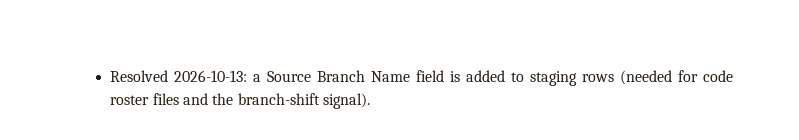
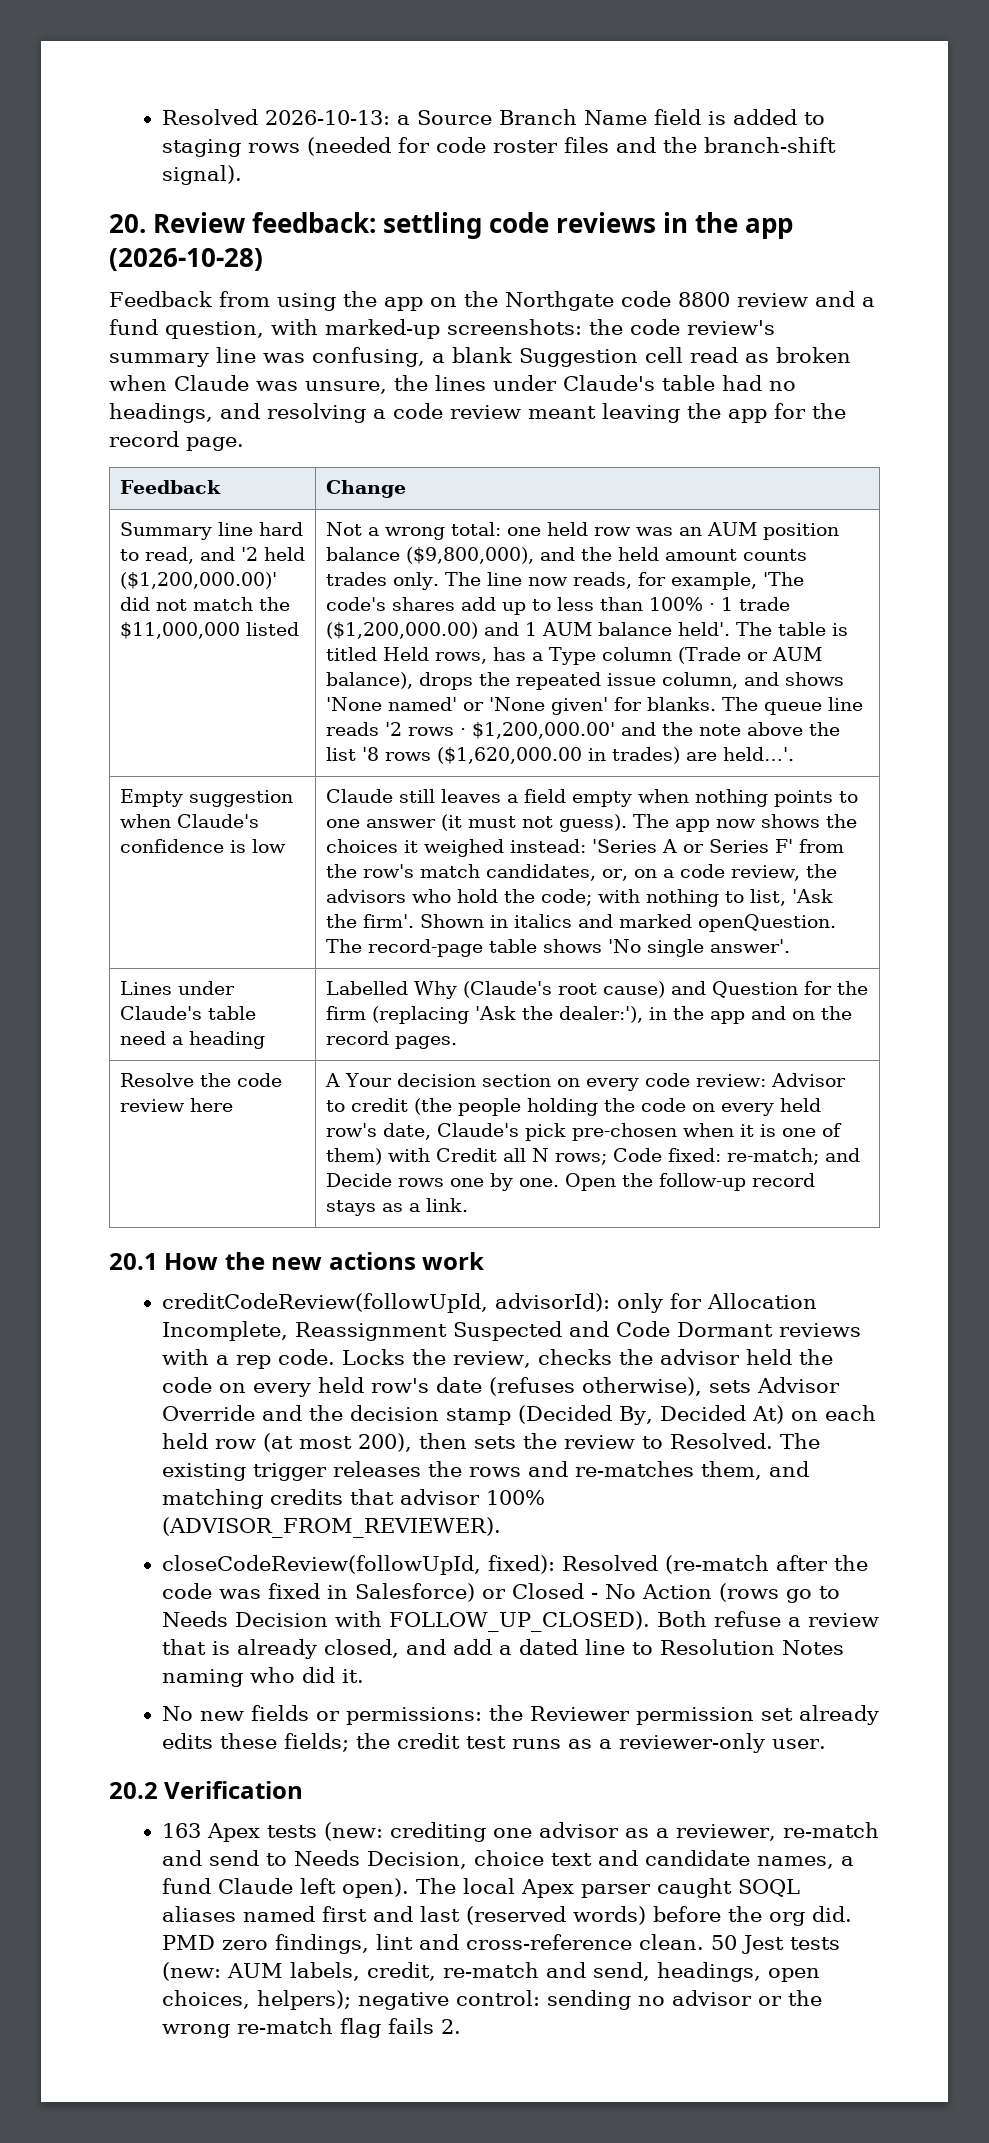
(371, 101) none -> [109,212,794,239] [109,248,263,271] [109,291,875,311] [109,319,775,339] [109,347,851,367] [109,375,796,394] [109,403,846,423] [109,431,244,451] [119,480,221,494] [325,480,406,498] [119,522,303,540] [119,547,305,564] [119,572,277,589] [119,597,290,611] [119,622,299,639] [325,522,839,540] [325,547,807,564] [325,572,804,590] [325,597,790,615] [325,622,848,639] [325,647,822,665] [325,672,844,690] [325,697,863,715] [325,722,840,739] [325,747,794,764] [119,789,293,807] [119,814,259,828] [119,839,286,853] [325,789,858,807] [325,814,857,832] [325,839,844,857] [325,864,838,881] [325,889,833,907] [325,914,836,932] [325,939,790,957] [119,981,235,995] [119,1006,256,1020] [119,1031,265,1049] [325,981,868,999] [325,1006,852,1024] [325,1031,457,1049] [119,1073,282,1087] [119,1098,233,1112] [324,1073,846,1091] [325,1098,821,1116] [325,1123,842,1141] [325,1148,860,1165] [325,1173,815,1191] [325,1198,468,1216] [109,1252,485,1270] [162,1293,818,1313] [162,1321,862,1341] [162,1349,834,1369] [162,1377,841,1397] [162,1405,877,1425] [162,1433,821,1452] [162,1461,810,1481] [162,1489,546,1509] [162,1517,502,1538] [162,1555,869,1575] [162,1583,841,1603] [162,1611,880,1632] [162,1639,845,1659] [162,1667,365,1687] [162,1705,880,1725] [162,1733,827,1753] [109,1781,304,1799] [162,1822,880,1842] [162,1850,855,1869] [162,1878,801,1898] [162,1906,853,1926] [162,1934,841,1954] [162,1962,821,1982] [162,1990,823,2010] [162,2018,462,2038] // 20. Review feedback: settling code reviews in the app (2026-10-28) // Feedback from using the app on the Northgate code 8800 review and a fund question, with marked-up screenshots: the code review's summary line was confusing, a blank Suggestion cell read as broken when Claude was unsure, the lines under Claude's table had no headings, and resolving a code review meant leaving the app for the record page. // Feedback | Change // Summary line hard to read, and '2 held ($1,200,000.00)' did not match the $11,000,000 listed | Not a wrong total: one held row was an AUM position balance ($9,800,000), and the held amount counts trades only. The line now reads, for example, 'The code's shares add up to less than 100% · 1 trade ($1,200,000.00) and 1 AUM balance held'. The table is titled Held rows, has a Type column (Trade or AUM balance), drops the repeated issue column, and shows 'None named' or 'None given' for blanks. The queue line reads '2 rows · $1,200,000.00' and the note above the list '8 rows ($1,620,000.00 in trades) are held…'. // Empty suggestion when Claude's confidence is low | Claude still leaves a field empty when nothing points to one answer (it must not guess). The app now shows the choices it weighed instead: 'Series A or Series F' from the row's match candidates, or, on a code review, the advisors who hold the code; with nothing to list, 'Ask the firm'. Shown in italics and marked openQuestion. The record-page table shows 'No single answer'. // Lines under Claude's table need a heading | Labelled Why (Claude's root cause) and Question for the firm (replacing 'Ask the dealer:'), in the app and on the record pages. // Resolve the code review here | A Your decision section on every code review: Advisor to credit (the people holding the code on every held row's date, Claude's pick pre-chosen when it is one of them) with Credit all N rows; Code fixed: re-match; and Decide rows one by one. Open the follow-up record stays as a link. // 20.1 How the new actions work // creditCodeReview(followUpId, advisorId): only for Allocation Incomplete, Reassignment Suspected and Code Dormant reviews with a rep code. Locks the review, checks the advisor held the code on every held row's date (refuses otherwise), sets Advisor Override and the decision stamp (Decided By, Decided At) on each held row (at most 200), then sets the review to Resolved. The existing trigger releases the rows and re-matches them, and matching credits that advisor 100% (ADVISOR_FROM_REVIEWER). // closeCodeReview(followUpId, fixed): Resolved (re-match after the code was fixed in Salesforce) or Closed - No Action (rows go to Needs Decision with FOLLOW_UP_CLOSED). Both refuse a review that is already closed, and add a dated line to Resolution Notes naming who did it. // No new fields or permissions: the Reviewer permission set already edits these fields; the credit test runs as a reviewer-only user. // 20.2 Verification // 163 Apex tests (new: crediting one advisor as a reviewer, re-match and send to Needs Decision, choice text and candidate names, a fund Claude left open). The local Apex parser caught SOQL aliases named first and last (reserved words) before the org did. PMD zero findings, lint and cross-reference clean. 50 Jest tests (new: AUM labels, credit, re-match and send, headings, open choices, helpers); negative control: sending no advisor or the wrong re-match flag fails 2.

